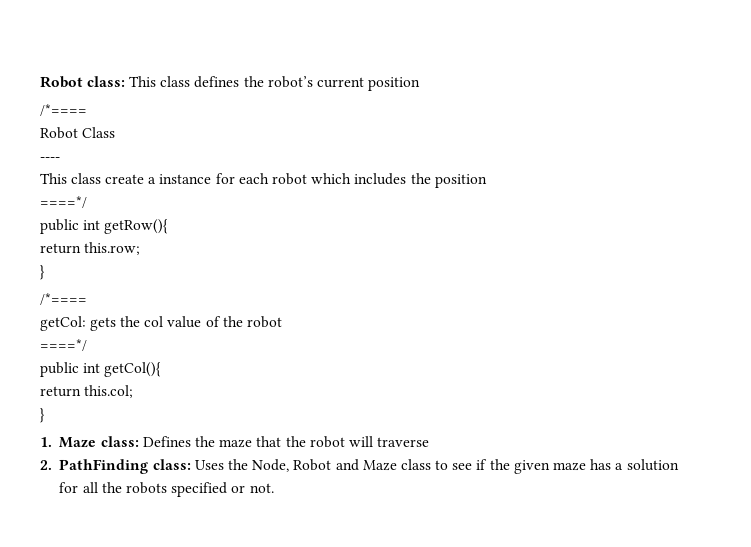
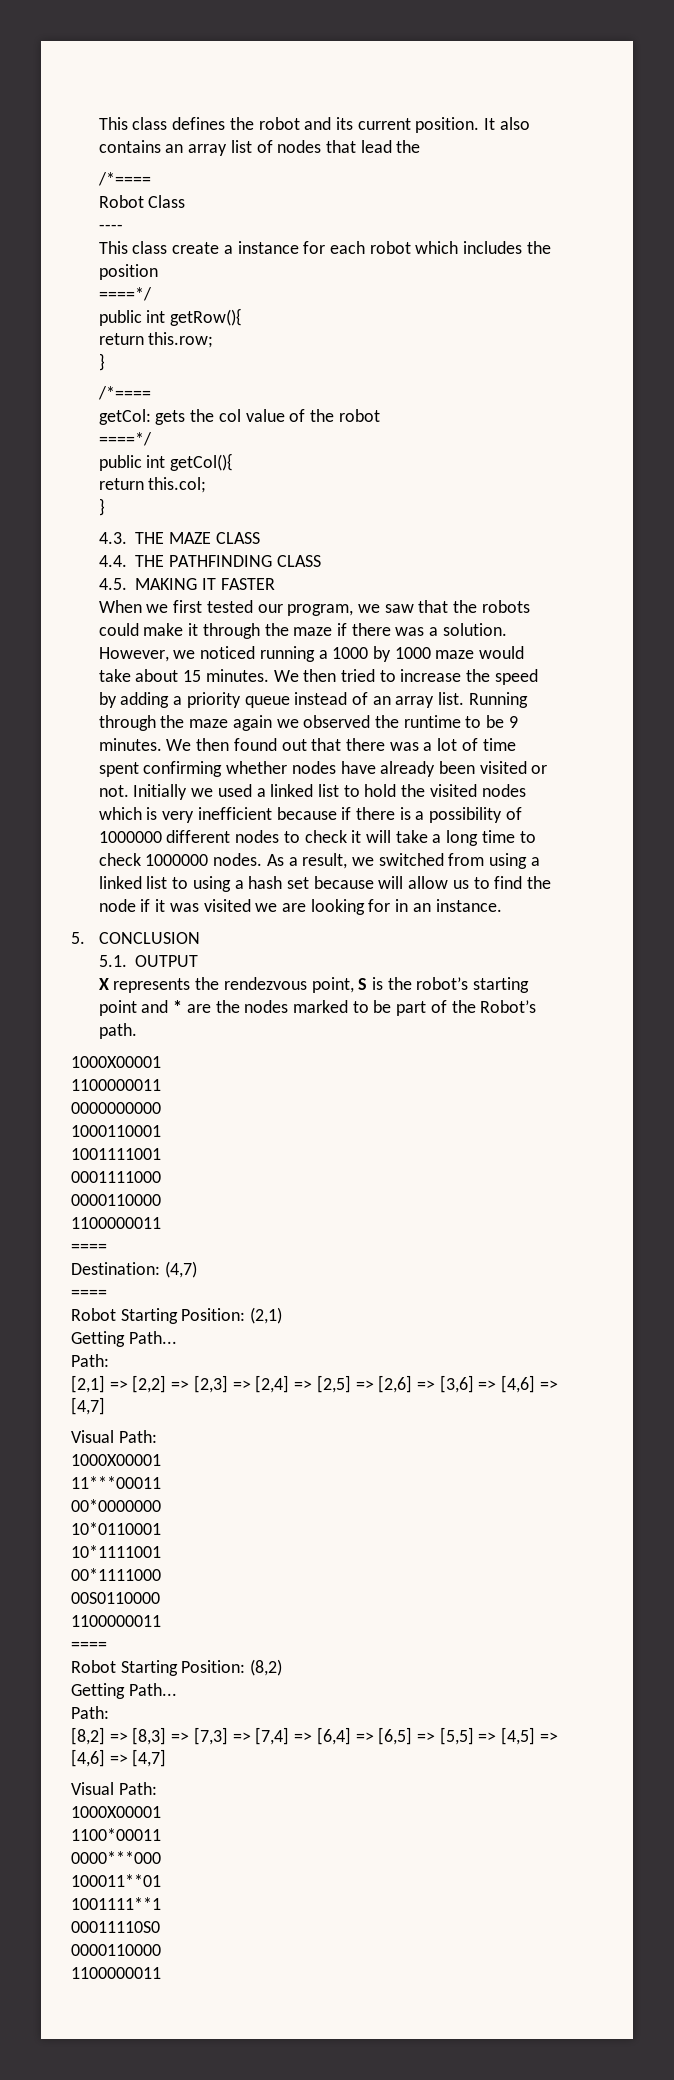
[39,76,125,88] Robot class: -> (98, 123) none
[267,76,421,91] robot’s current position -> [258,117,530,133] [98,140,421,156] robot and its current position. It also contains an array list of nodes that lead the
[39,436,430,448] [39,459,679,474] [59,482,274,497] 1. Maze class: Defines the maze that the robot will traverse // 2. PathFinding class: Uses the Node, Robot and Maze class to see if the given maze has a solution for all the robots specified or not. -> [98,532,260,544] [98,555,321,567] [98,578,275,590] [98,600,530,616] [98,623,507,639] [98,646,525,662] [98,669,538,685] [98,692,528,708] [98,715,518,731] [98,738,516,751] [98,761,548,777] [98,784,526,800] [98,807,522,823] [98,830,536,846] [98,853,540,869] [98,876,552,892] [98,899,502,915] [71,932,200,944] [98,955,199,967] [98,977,530,993] [98,1000,537,1016] [98,1023,137,1039] [71,1056,161,1068] [71,1079,161,1091] [71,1102,161,1114] [71,1125,161,1137] [71,1148,161,1160] [71,1171,161,1183] [71,1194,161,1206] [71,1217,161,1229] [71,1243,107,1252] [71,1261,197,1278] [71,1289,107,1298] [71,1307,283,1324] [71,1331,177,1347] [71,1354,109,1367] [71,1375,558,1393] [71,1397,105,1415] [71,1430,157,1443] [71,1454,161,1466] [71,1476,161,1489] [71,1499,161,1512] [71,1522,161,1535] [71,1545,161,1558] [71,1568,161,1581] [71,1592,160,1604] [71,1615,161,1627] [71,1641,107,1650] [71,1659,283,1676] [71,1683,177,1699] [71,1706,109,1719] [71,1727,558,1745] [71,1749,167,1767] [71,1782,157,1795] [71,1806,161,1818] [71,1828,161,1841] [71,1851,161,1864] [71,1874,161,1887] [71,1897,161,1910] [71,1921,160,1933] [71,1944,161,1956] [71,1967,161,1979] 4.3. THE MAZE CLASS // 4.4. THE PATHFINDING CLASS // 4.5. MAKING IT FASTER // When we first tested our program, we saw that the robots could make it through the maze if there was a solution. However, we noticed running a 1000 by 1000 maze would take about 15 minutes. We then tried to increase the speed by adding a priority queue instead of an array list. Running through the maze again we observed the runtime to be 9 minutes. We then found out that there was a lot of time spent confirming whether nodes have already been visited or not. Initially we used a linked list to hold the visited nodes which is very inefficient because if there is a possibility of 1000000 different nodes to check it will take a long time to check 1000000 nodes. As a result, we switched from using a linked list to using a hash set because will allow us to find the node if it was visited we are looking for in an instance. // 5. CONCLUSION // 5.1. OUTPUT // X represents the rendezvous point, S is the robot’s starting point and * are the nodes marked to be part of the Robot’s path. // 1000X00001 // 1100000011 // 0000000000 // 1000110001 // 1001111001 // 0001111000 // 0000110000 // 1100000011 // ==== // Destination: (4,7) // ==== // Robot Starting Position: (2,1) // Getting Path... // Path: // [2,1] => [2,2] => [2,3] => [2,4] => [2,5] => [2,6] => [3,6] => [4,6] => [4,7] // Visual Path: // 1000X00001 // 11***00011 // 00*0000000 // 10*0110001 // 10*1111001 // 00*1111000 // 00S0110000 // 1100000011 // ==== // Robot Starting Position: (8,2) // Getting Path... // Path: // [8,2] => [8,3] => [7,3] => [7,4] => [6,4] => [6,5] => [5,5] => [4,5] => [4,6] => [4,7] // Visual Path: // 1000X00001 // 1100*00011 // 0000***000 // 100011**01 // 1001111**1 // 00011110S0 // 0000110000 // 1100000011

